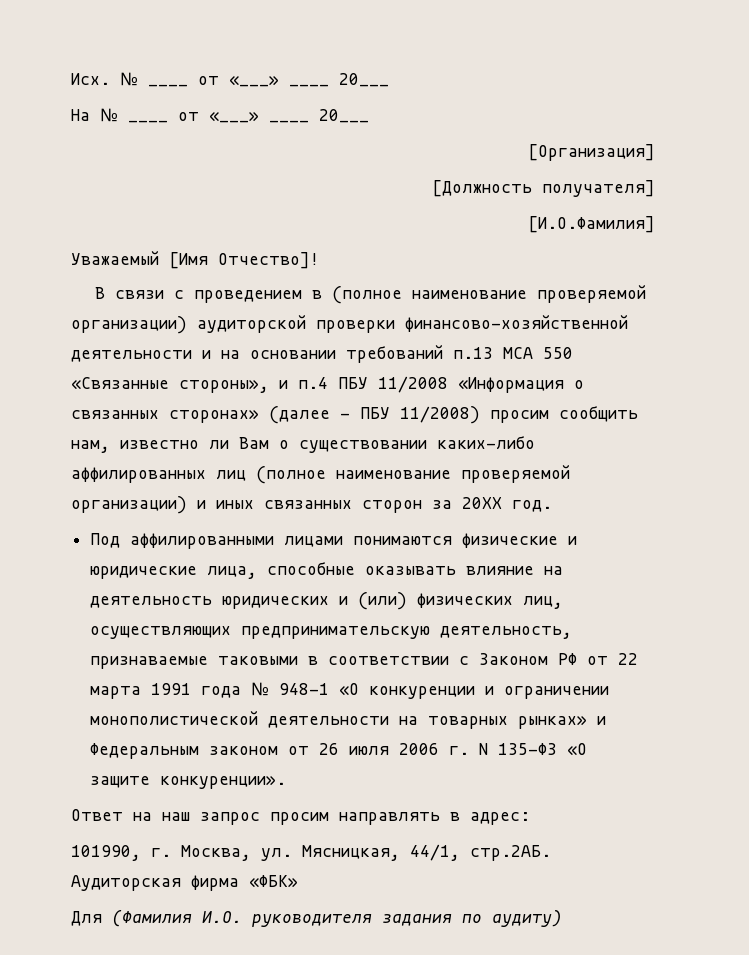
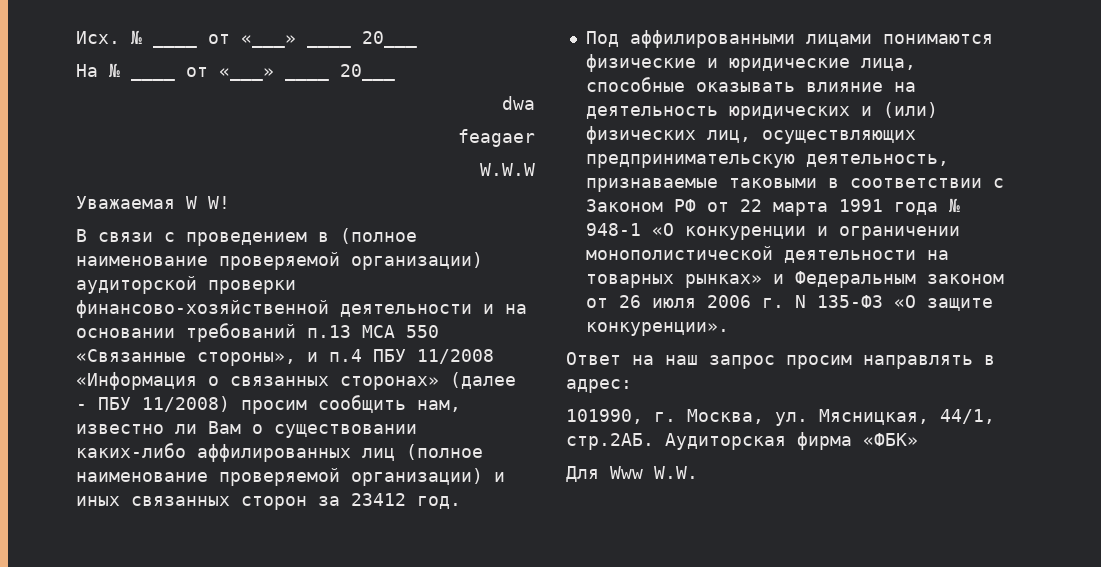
[528,144,655,161] [432,180,655,197] [528,216,655,233] [71,251,319,269] [Организация] // [Должность получателя] // [И.О.Фамилия] // Уважаемый [Имя Отчество]! -> [502,96,535,110] [458,129,535,147] [480,163,535,176] [76,196,230,209] dwa // feagaer // W.W.W // Уважаемая W W!
[462,497,502,509] 20ХХ -> [351,493,406,506] 23412
[112,910,562,927] (Фамилия И.О. руководителя задания по аудиту) -> [610,466,698,479] Www W.W.

